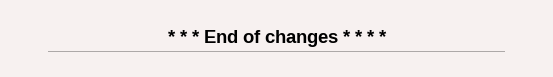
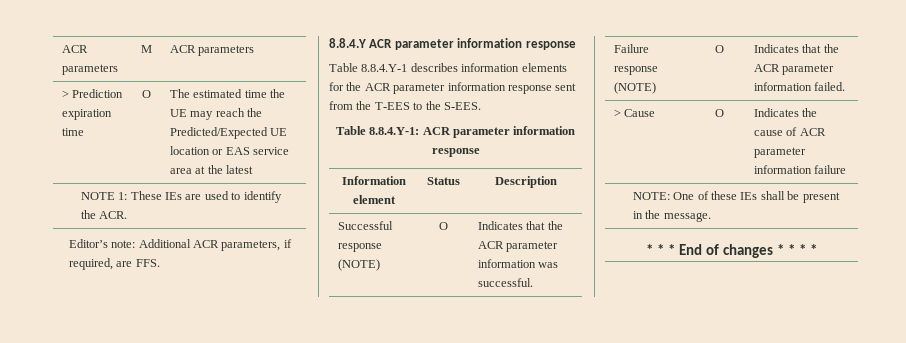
(167, 36) none -> [61,45,88,53] [61,64,118,75] [141,45,152,53] [169,45,255,56] [61,89,124,98] [61,109,112,120] [61,128,84,136] [142,90,151,98] [169,89,286,98] [169,108,263,120] [169,127,288,139] [169,146,290,155] [169,165,254,174] [80,191,282,203] [80,210,128,219] [68,239,292,251] [68,258,160,270] [329,38,576,50] [329,63,567,72] [329,82,577,94] [329,101,481,110] [335,126,576,138] [431,148,480,157] [341,176,406,185] [352,195,396,204] [427,177,460,185] [494,176,557,188] [337,221,393,230] [337,243,382,252] [337,259,380,271] [439,222,448,230] [477,221,563,230] [477,241,559,252] [477,259,559,268] [477,278,533,287] [613,44,649,53] [613,66,658,75] [613,82,656,94] [715,45,724,53] [753,44,839,53] [753,64,835,75] [753,82,846,91] [613,109,656,117] [715,109,724,117] [753,108,818,117] [753,127,826,136] [753,147,806,158] [753,165,847,174] [632,191,840,203] [632,210,711,222] ACR parameters | M | ACR parameters // > Prediction expiration time | O | The estimated time the UE may reach the Predicted/Expected UE location or EAS service area at the latest // NOTE 1: These IEs are used to identify the ACR. // Editor’s note: Additional ACR parameters, if required, are FFS. // 8.8.4.Y ACR parameter information response // Table 8.8.4.Y-1 describes information elements for the ACR parameter information response sent from the T-EES to the S-EES. // Table 8.8.4.Y-1: ACR parameter information response // Information element | Status | Description // Successful response (NOTE) | O | Indicates that the ACR parameter information was successful. // Failure response (NOTE) | O | Indicates that the ACR parameter information failed. // > Cause | O | Indicates the cause of ACR parameter information failure // NOTE: One of these IEs shall be present in the message. //

